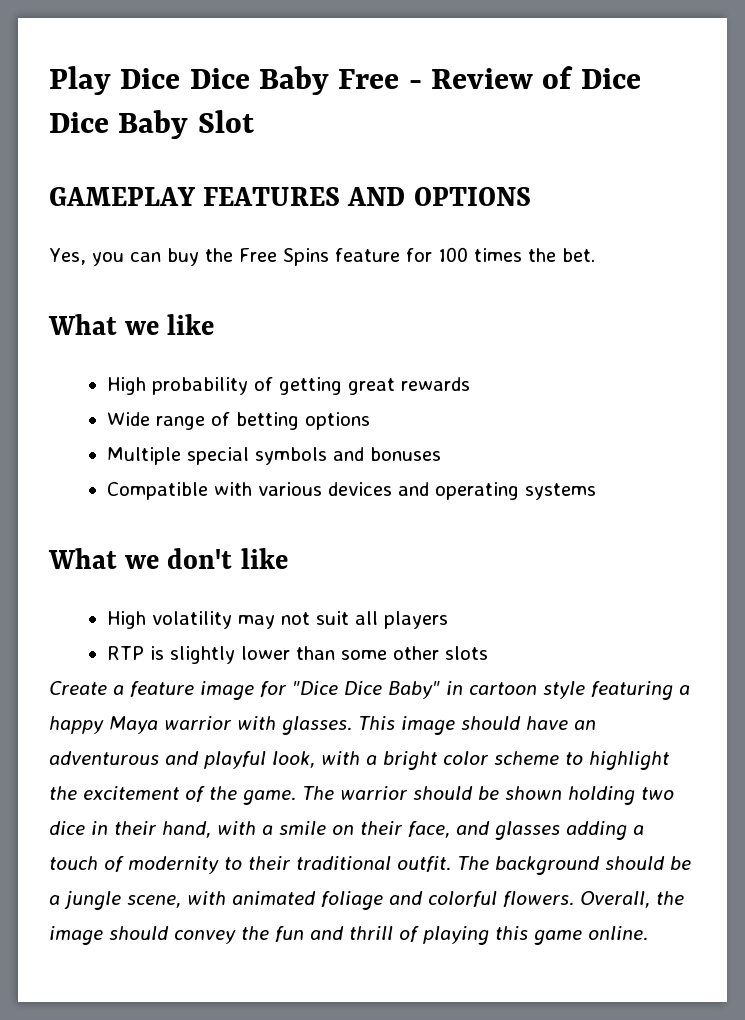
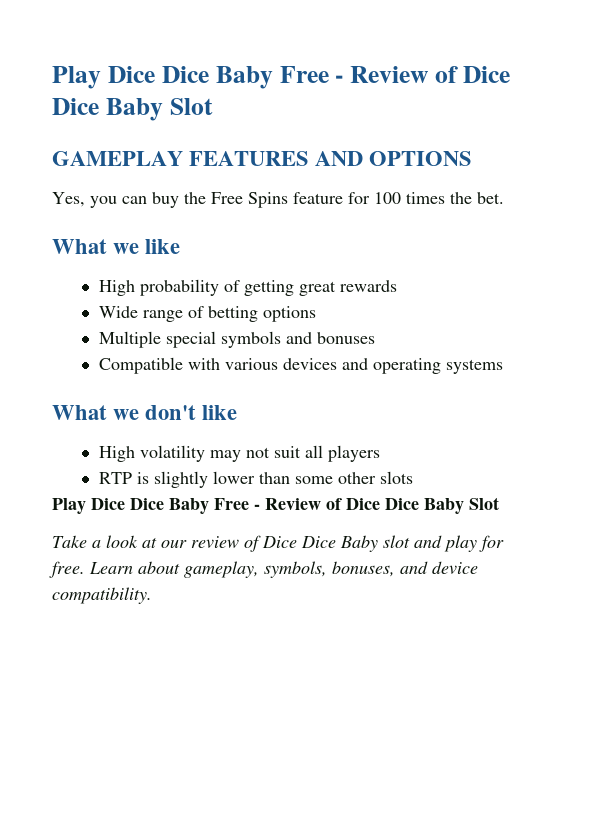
[49,681,690,700] [49,716,596,735] [49,751,670,770] [49,786,674,805] [49,821,644,840] [49,856,691,875] [49,891,684,910] [49,926,648,945] Create a feature image for "Dice Dice Baby" in cartoon style featuring a happy Maya warrior with glasses. This image should have an adventurous and playful look, with a bright color scheme to highlight the excitement of the game. The warrior should be shown holding two dice in their hand, with a smile on their face, and glasses adding a touch of modernity to their traditional outfit. The background should be a jungle scene, with animated foliage and colorful flowers. Overall, the image should convey the fun and thrill of playing this game online. -> [52,497,499,514] [52,535,504,552] [49,561,478,578] [52,587,152,604] Play Dice Dice Baby Free - Review of Dice Dice Baby Slot // Take a look at our review of Dice Dice Baby slot and play for free. Learn about gameplay, symbols, bonuses, and device compatibility.

